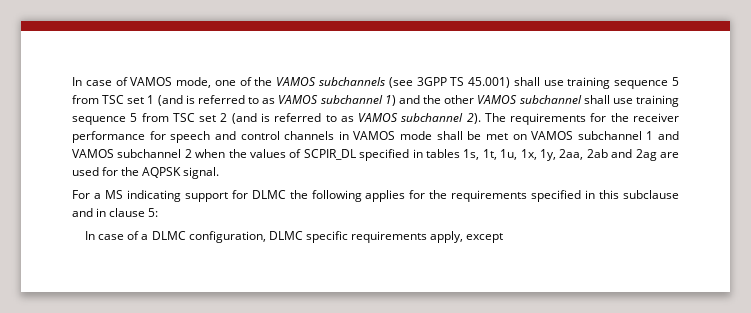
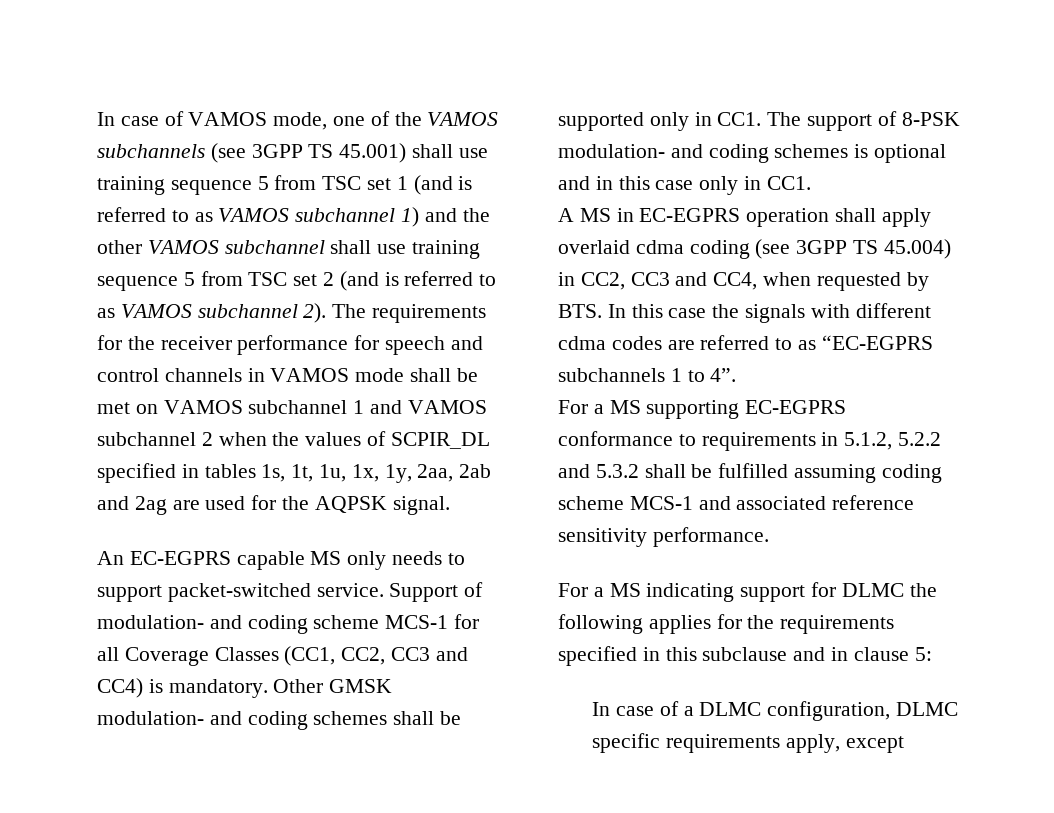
(220, 173) none -> [97,551,465,570] [97,582,484,602] [97,614,480,634] [97,646,468,666] [97,678,393,698] [97,711,462,730] [558,111,960,131] [558,144,947,163] [558,176,811,195] [558,208,931,227] [558,239,951,259] [558,272,929,291] [558,303,931,323] [558,335,933,350] [558,368,737,382] [558,400,847,419] [558,431,942,451] [558,463,942,483] [558,495,915,510] [558,527,769,547] // An EC-EGPRS capable MS only needs to support packet-switched service. Support of modulation- and coding scheme MCS-1 for all Coverage Classes (CC1, CC2, CC3 and CC4) is mandatory. Other GMSK modulation- and coding schemes shall be supported only in CC1. The support of 8-PSK modulation- and coding schemes is optional and in this case only in CC1. // A MS in EC-EGPRS operation shall apply overlaid cdma coding (see 3GPP TS 45.004) in CC2, CC3 and CC4, when requested by BTS. In this case the signals with different cdma codes are referred to as “EC-EGPRS subchannels 1 to 4”. // For a MS supporting EC-EGPRS conformance to requirements in 5.1.2, 5.2.2 and 5.3.2 shall be fulfilled assuming coding scheme MCS-1 and associated reference sensitivity performance.

